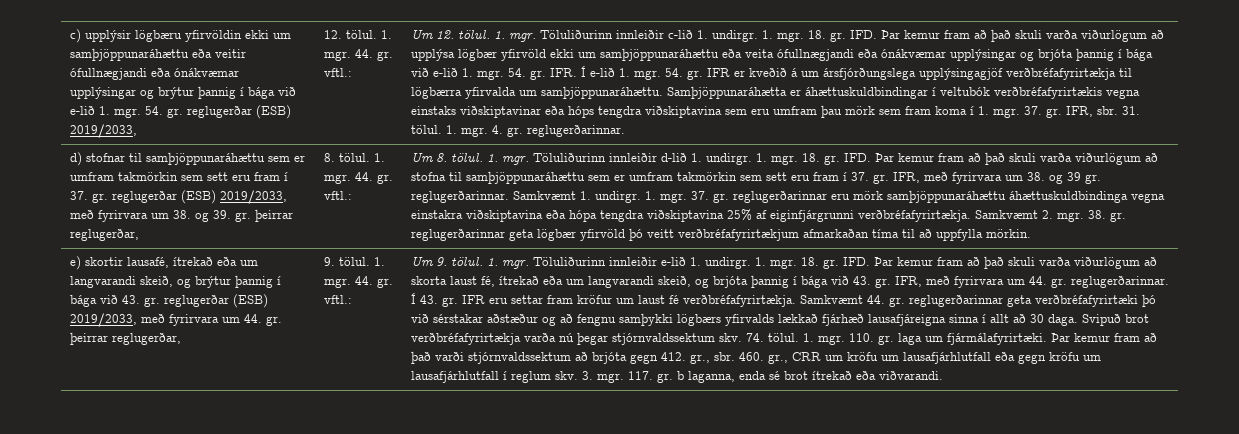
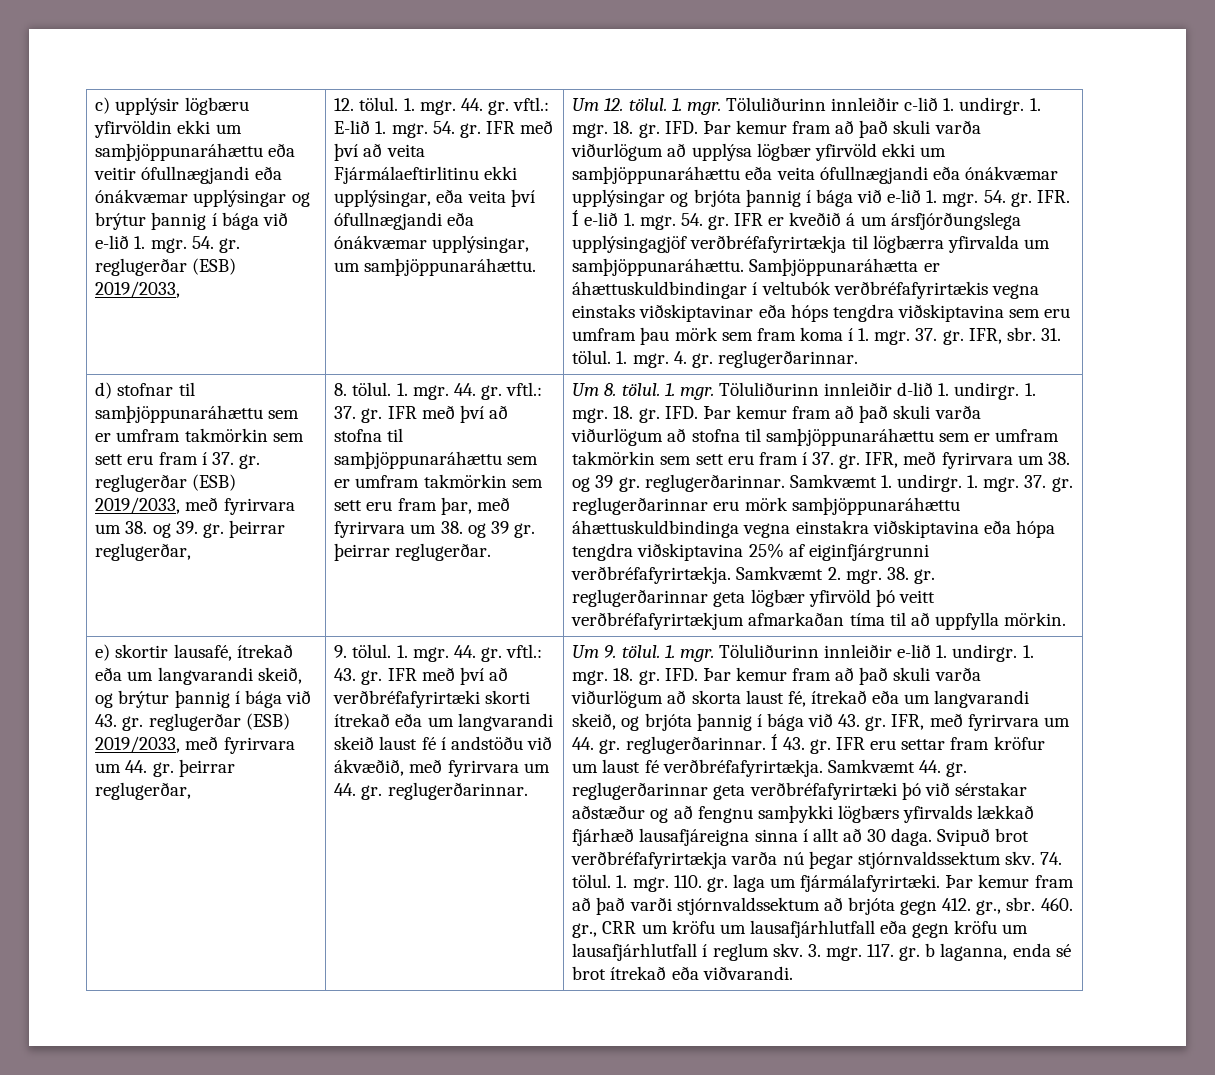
(352, 72) none -> [334,120,554,138] [334,143,425,161] [334,166,518,184] [334,189,535,207] [334,212,475,230] [334,235,530,253] [334,258,537,276] E-lið 1. mgr. 54. gr. IFR með því að veita Fjármálaeftirlitinu ekki upplýsingar, eða veita því ófullnægjandi eða ónákvæmar upplýsingar, um samþjöppunaráhættu.
(352, 195) none -> [334,405,508,423] [334,428,404,442] [334,451,539,469] [334,474,543,488] [334,497,510,515] [334,521,535,538] [334,543,492,561] 37. gr. IFR með því að stofna til samþjöppunaráhættu sem er umfram takmörkin sem sett eru fram þar, með fyrirvara um 38. og 39 gr. þeirrar reglugerðar.
(352, 299) none -> [334,667,508,685] [333,690,531,708] [334,713,553,731] [334,736,552,750] [334,759,550,777] [334,782,528,800] 43. gr. IFR með því að verðbréfafyrirtæki skorti ítrekað eða um langvarandi skeið laust fé í andstöðu við ákvæðið, með fyrirvara um 44. gr. reglugerðarinnar.

